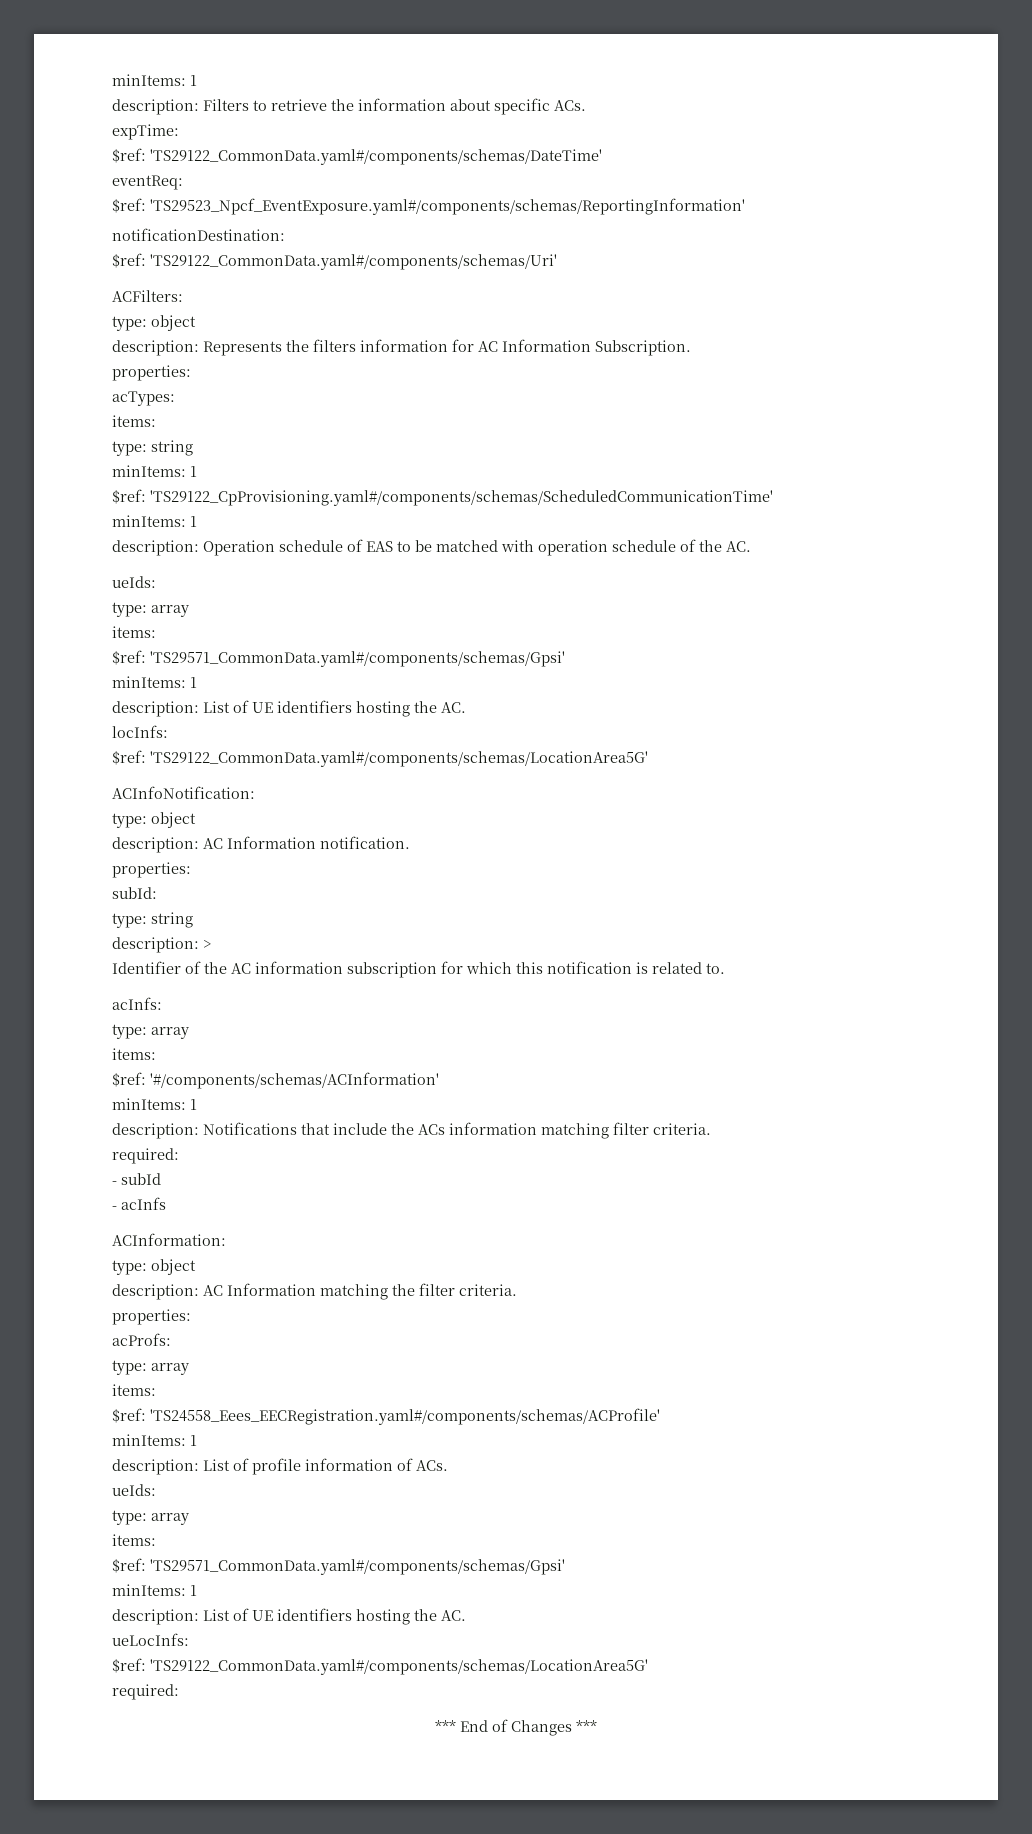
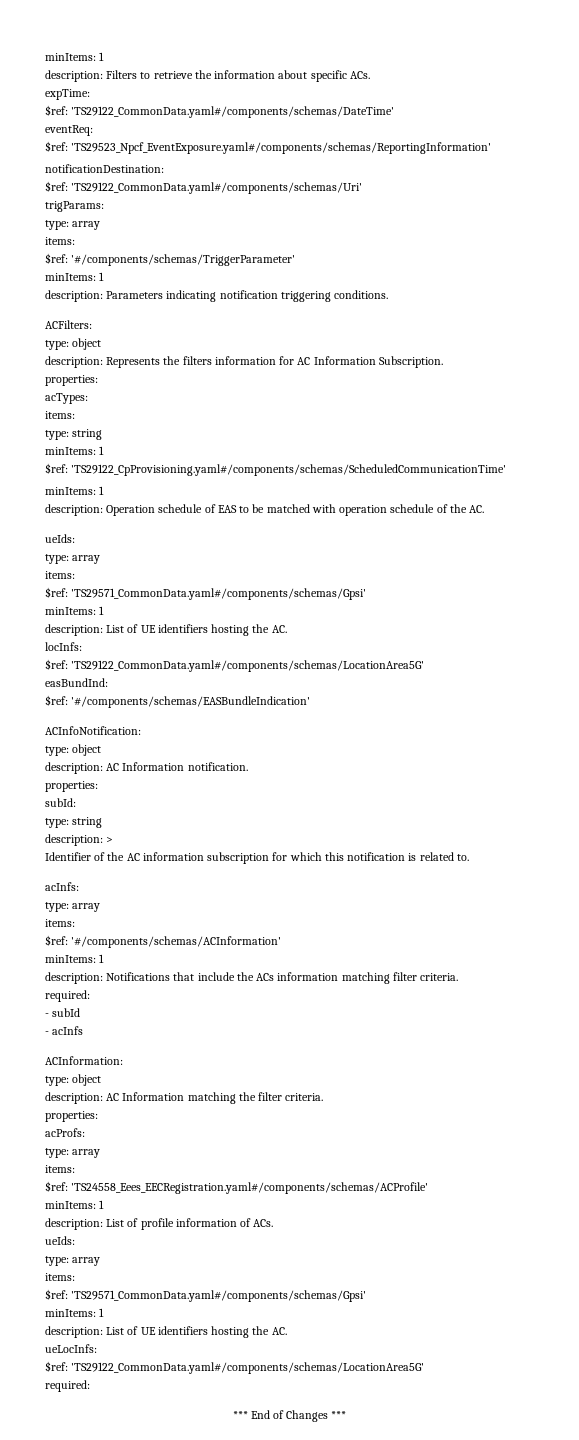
(557, 262) none -> [45,201,104,212] [45,220,101,230] [45,237,75,245] [45,253,296,266] [45,272,105,281] [45,290,389,302] // trigParams: // type: array // items: // $ref: '#/components/schemas/TriggerParameter' // minItems: 1 // description: Parameters indicating notification triggering conditions.
(648, 759) none -> [45,678,108,687] [45,695,311,708] // easBundInd: // $ref: '#/components/schemas/EASBundleIndication'

